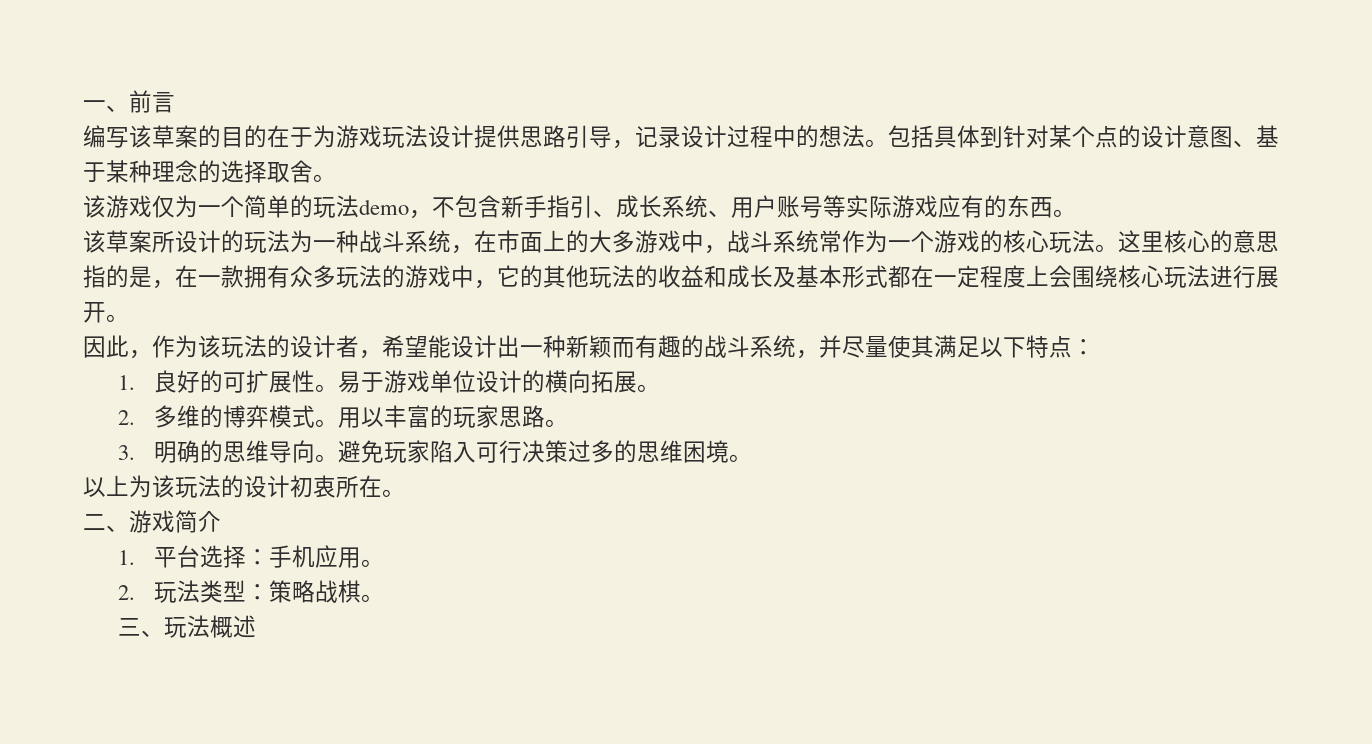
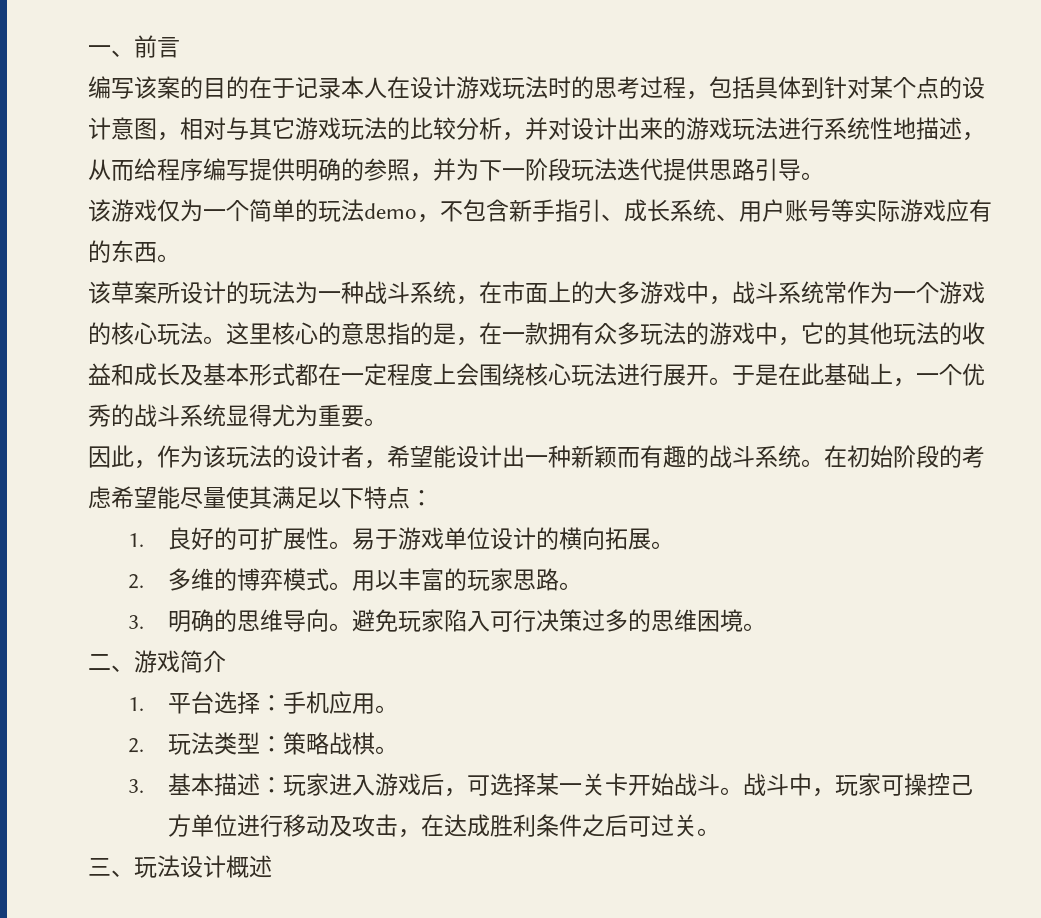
[152,125,175,148] 草 -> (157, 87) none
[313,125,888,149] 为游戏玩法设计提供思路引导，记录设计过程中的想法。 -> [295,76,709,100] 记录本人在设计游戏玩法时的思考过程，
[1233,125,1279,147] [83,160,313,183] 、基于某种理念的选择取舍 -> [157,117,985,141] [88,158,801,182] ，相对与其它游戏玩法的比较分析，并对设计出来的游戏玩法进行系统性地描述，从而给程序编写提供明确的参照，并为下一阶段玩法迭代提供思路引导
(129, 318) none -> [732,363,985,387] [88,404,387,427] 于是在此基础上，一个优秀的战斗系统显得尤为重要。
[796,335,842,359] ，并 -> [801,445,985,468] [88,486,180,509] 。在初始阶段的考虑希望能
[83,475,405,498] // 以上为该玩法的设计初衷所在。 -> (767, 627) none
[118,615,211,638] 三、玩法 -> [128,773,974,797] [168,814,721,838] [88,855,226,878] 3.基本描述：玩家进入游戏后，可选择某一关卡开始战斗。战斗中，玩家可操控己方单位进行移动及攻击，在达成胜利条件之后可过关。 // 三、玩法设计

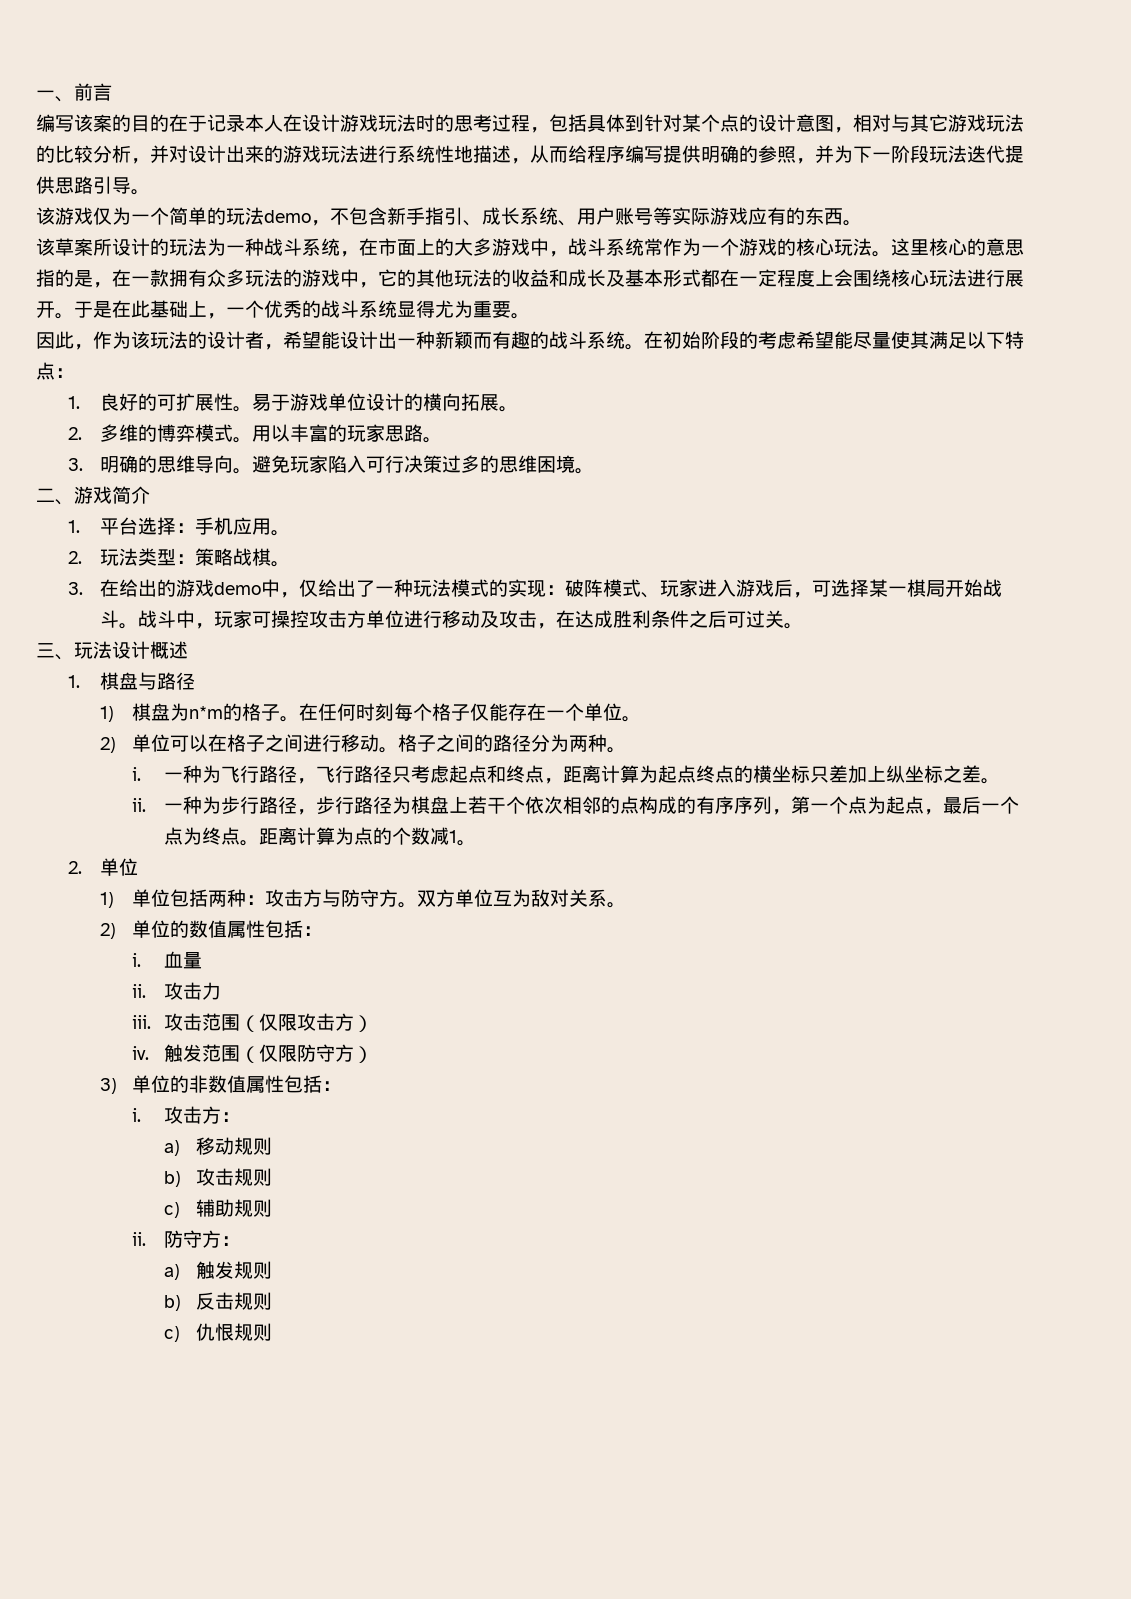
[168,773,284,796] 基本描述： -> [99,579,660,598] 在给出的游戏demo中，仅给出了一种玩法模式的实现：破阵模式、
[582,773,629,796] 关卡 -> [906,579,945,597] 棋局
[950,775,974,795] 己 -> [308,610,347,628] 攻击
(272, 866) none -> [67,672,195,690] [99,703,641,722] [99,734,626,753] [131,765,1000,784] [131,796,1019,815] [163,827,476,846] [67,858,138,876] [99,889,626,908] [99,920,322,939] [131,951,202,969] [131,982,221,1000] [131,1013,373,1032] [131,1044,373,1063] [99,1075,341,1094] [131,1106,240,1124] [163,1137,272,1156] [163,1168,272,1187] [163,1199,272,1218] [131,1230,240,1248] [163,1261,272,1280] [163,1292,272,1311] [163,1323,272,1342] // 1.棋盘与路径 // 1)棋盘为n*m的格子。在任何时刻每个格子仅能存在一个单位。 // 2)单位可以在格子之间进行移动。格子之间的路径分为两种。 // i.一种为飞行路径，飞行路径只考虑起点和终点，距离计算为起点终点的横坐标只差加上纵坐标之差。 // ii.一种为步行路径，步行路径为棋盘上若干个依次相邻的点构成的有序序列，第一个点为起点，最后一个点为终点。距离计算为点的个数减1。 // 2.单位 // 1)单位包括两种：攻击方与防守方。双方单位互为敌对关系。 // 2)单位的数值属性包括： // i.血量 // ii.攻击力 // iii.攻击范围（仅限攻击方） // iv.触发范围（仅限防守方） // 3)单位的非数值属性包括： // i.攻击方： // a)移动规则 // b)攻击规则 // c)辅助规则 // ii.防守方： // a)触发规则 // b)反击规则 // c)仇恨规则

